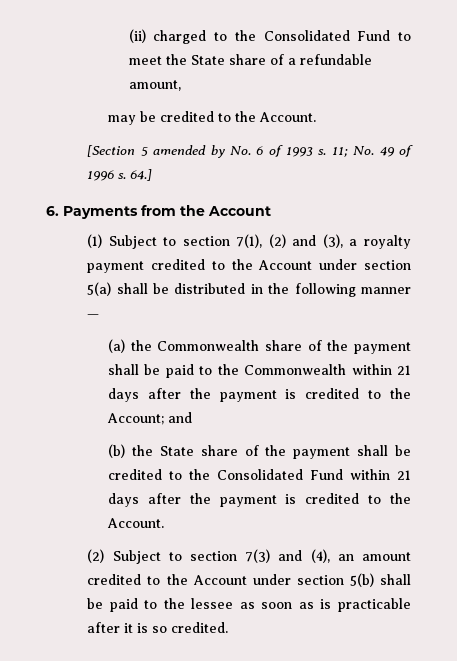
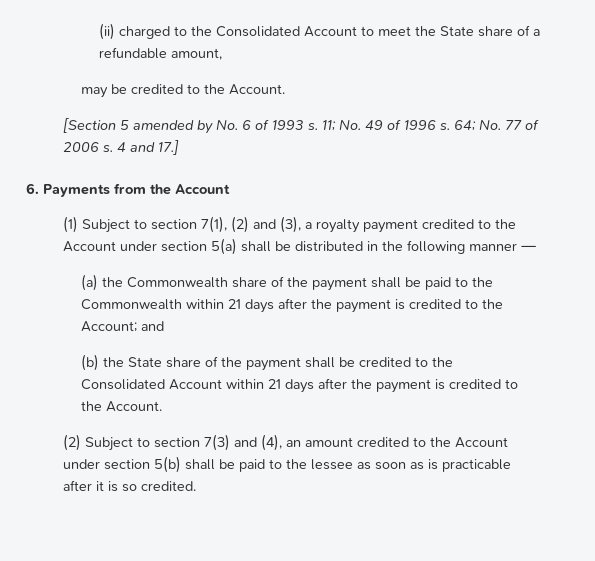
[357,30,391,41] Fund -> [304,26,358,37] Account
[130,169,153,181] 64.] -> [453,119,539,131] [62,140,179,155] 64; No. 77 of 2006 s. 4 and 17.]
[309,469,343,480] Fund -> [169,379,223,390] Account

